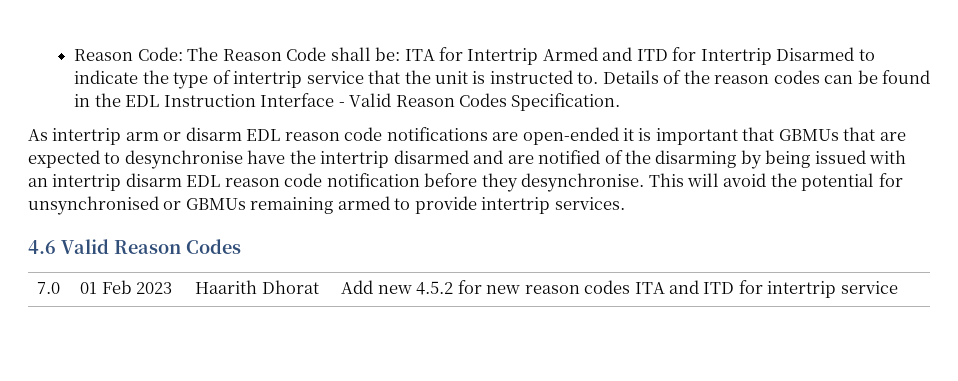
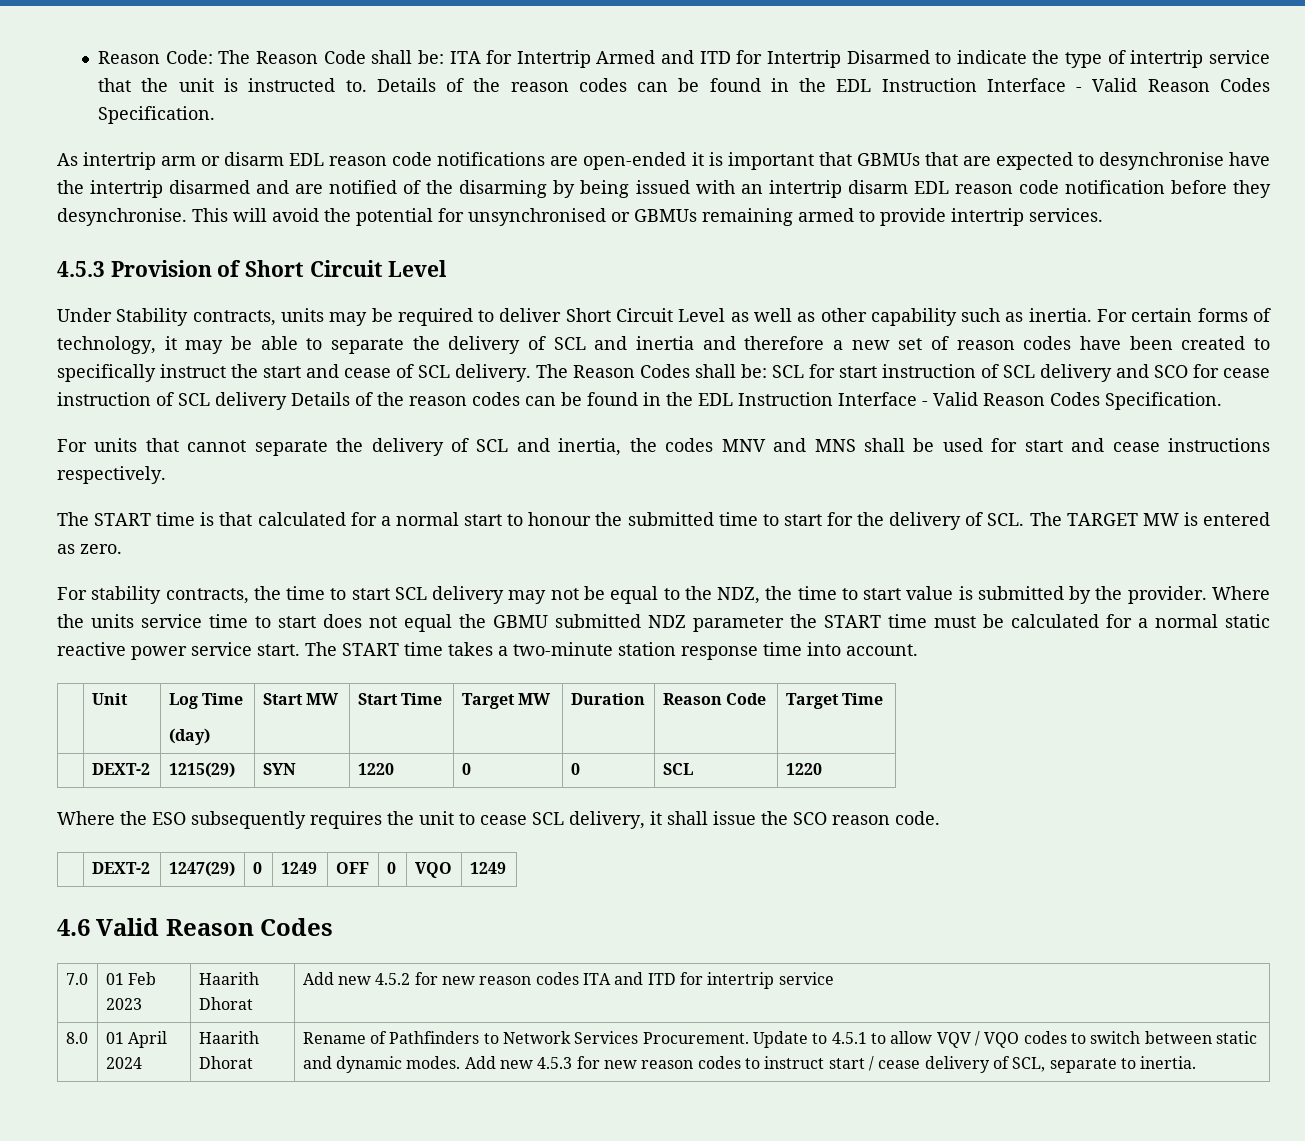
(625, 203) none -> [57,260,448,277] [57,308,1272,326] [57,336,1270,354] [57,364,1270,382] [57,392,1222,410] [57,438,1270,456] [57,466,166,484] [57,512,1271,530] [57,544,122,554] [57,586,1270,604] [57,614,1270,632] [57,642,918,660] [91,693,128,705] [168,693,244,709] [168,728,210,745] [262,693,340,705] [357,693,443,705] [461,693,552,709] [570,693,645,705] [662,693,767,705] [785,693,884,709] [91,763,150,775] [168,762,235,778] [262,763,296,775] [357,763,394,775] [461,763,471,775] [570,763,580,775] [662,763,693,775] [785,763,822,775] [57,811,940,829] [91,862,150,874] [168,861,235,877] [252,862,262,874] [280,862,317,874] [335,862,369,874] [386,862,396,874] [414,862,452,878] [469,862,506,874] // 4.5.3 Provision of Short Circuit Level // Under Stability contracts, units may be required to deliver Short Circuit Level as well as other capability such as inertia. For certain forms of technology, it may be able to separate the delivery of SCL and inertia and therefore a new set of reason codes have been created to specifically instruct the start and cease of SCL delivery. The Reason Codes shall be: SCL for start instruction of SCL delivery and SCO for cease instruction of SCL delivery Details of the reason codes can be found in the EDL Instruction Interface - Valid Reason Codes Specification. // For units that cannot separate the delivery of SCL and inertia, the codes MNV and MNS shall be used for start and cease instructions respectively. // The START time is that calculated for a normal start to honour the submitted time to start for the delivery of SCL. The TARGET MW is entered as zero. // For stability contracts, the time to start SCL delivery may not be equal to the NDZ, the time to start value is submitted by the provider. Where the units service time to start does not equal the GBMU submitted NDZ parameter the START time must be calculated for a normal static reactive power service start. The START time takes a two-minute station response time into account. // | Unit | Log Time // (day) | Start MW | Start Time | Target MW | Duration | Reason Code | Target Time // | DEXT-2 | 1215(29) | SYN | 1220 | 0 | 0 | SCL | 1220 // Where the ESO subsequently requires the unit to cease SCL delivery, it shall issue the SCO reason code. // | DEXT-2 | 1247(29) | 0 | 1249 | OFF | 0 | VQO | 1249
(898, 287) none -> [65,1032,88,1044] [105,1031,168,1048] [105,1057,142,1069] [198,1031,259,1044] [198,1056,253,1069] [302,1031,1257,1048] [302,1056,1197,1073] // 8.0 | 01 April 2024 | Haarith Dhorat | Rename of Pathfinders to Network Services Procurement. Update to 4.5.1 to allow VQV / VQO codes to switch between static and dynamic modes. Add new 4.5.3 for new reason codes to instruct start / cease delivery of SCL, separate to inertia.

